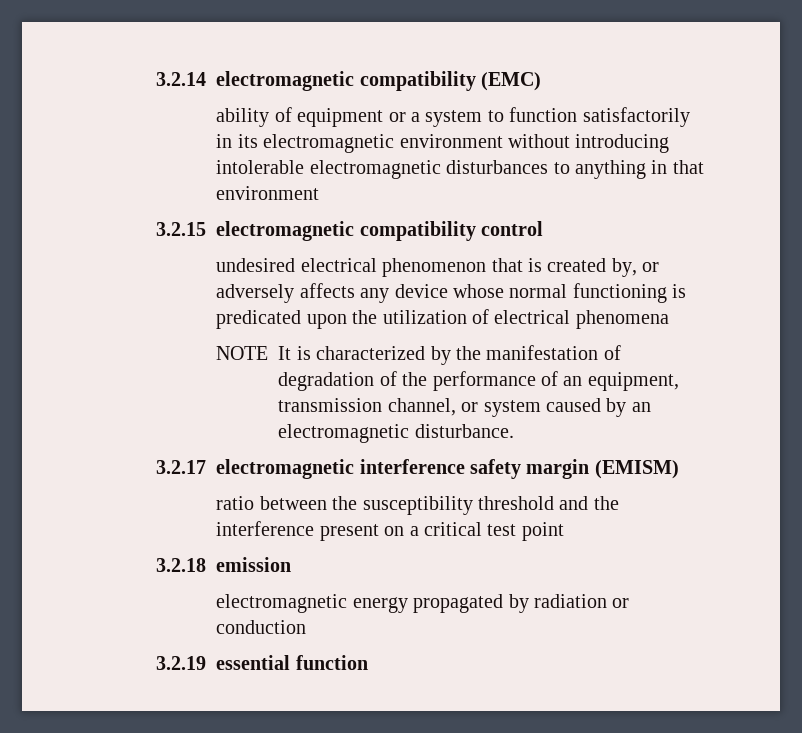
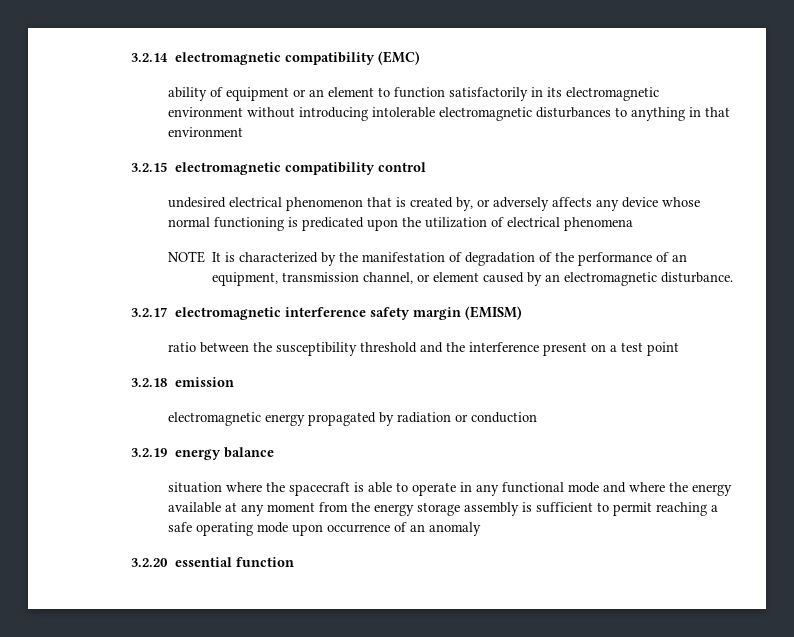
[410,110,483,127] a system -> [308,87,374,97] an element
[483,400,541,417] system -> [433,272,480,282] element
[423,522,482,536] critical -> (617, 348) none
(207, 663) none -> [174,447,274,460] [167,482,732,496] [167,502,718,516] [167,522,481,536] [131,558,169,567] energy balance // situation where the spacecraft is able to operate in any functional mode and where the energy available at any moment from the energy storage assembly is sufficient to permit reaching a safe operating mode upon occurrence of an anomaly // 3.2.20

